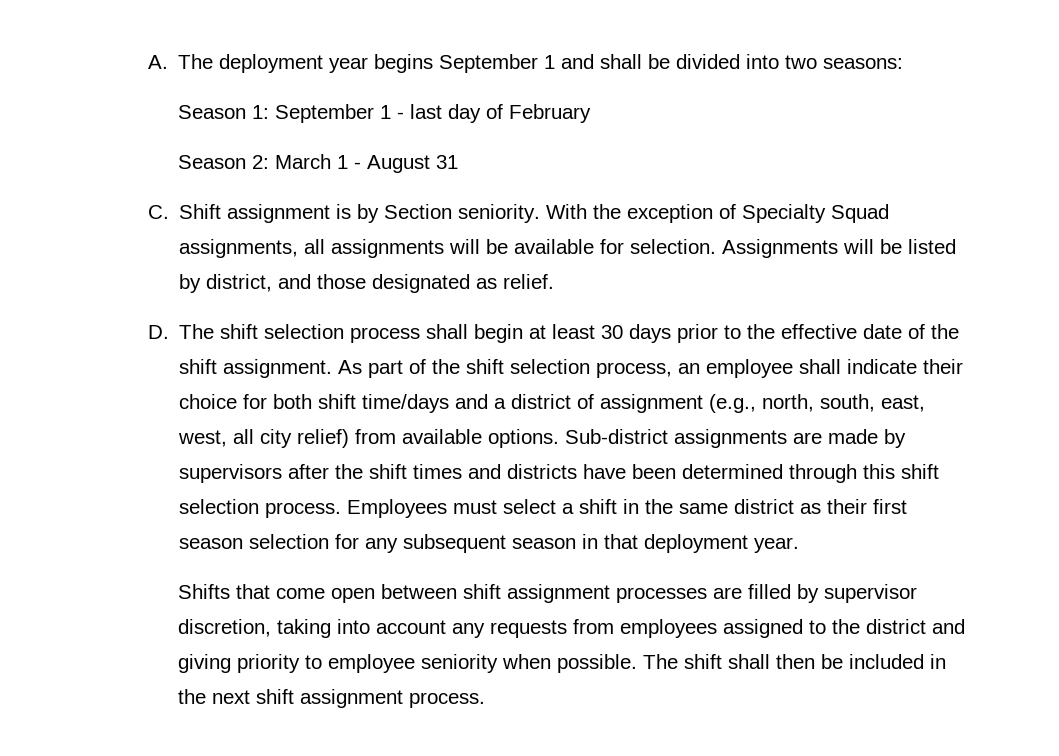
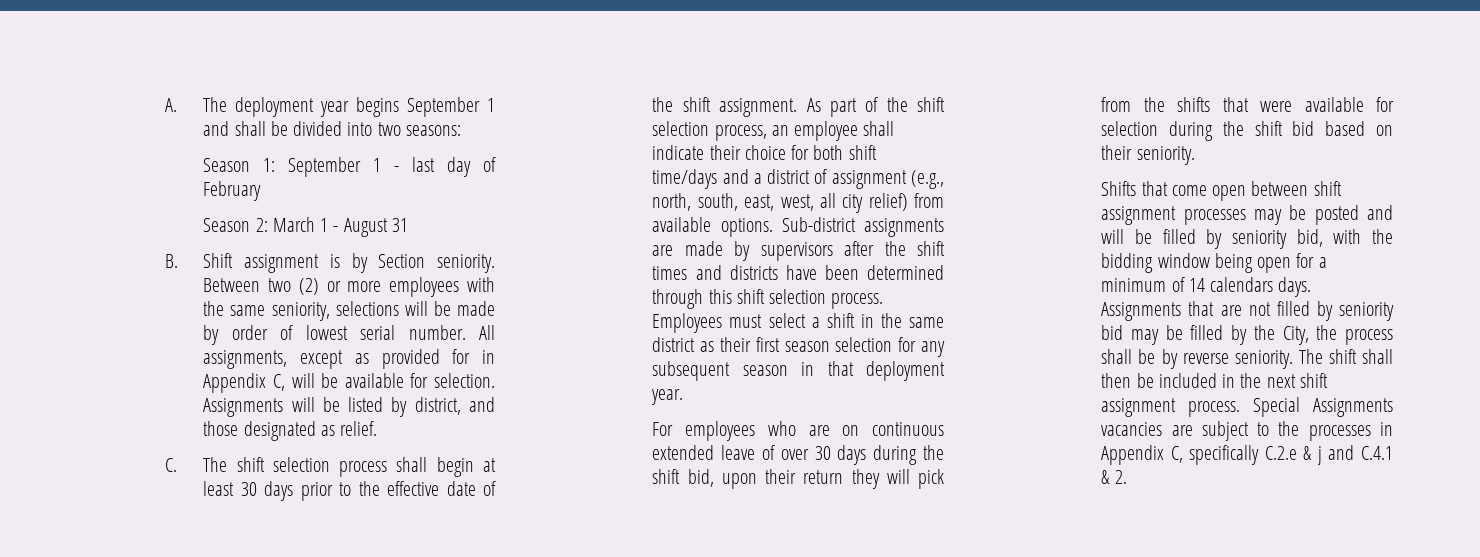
[148,205,170,219] C. -> [164,254,178,268] B.
[546,204,890,223] [179,239,445,258] With the exception of Specialty Squad assignments, all assignments -> [203,277,496,297] [203,301,496,321] [203,325,495,345] [203,349,496,369] [203,373,285,393] Between two (2) or more employees with the same seniority, selections will be made by order of lowest serial number. All assignments, except as provided for in Appendix C,
[148,325,170,339] D. -> [164,458,177,472] C.
(800, 545) none -> [652,421,944,441] [652,445,944,465] [652,469,944,489] [1101,97,1394,112] [1101,121,1393,141] [1101,145,1195,165] // For employees who are on continuous extended leave of over 30 days during the shift bid, upon their return they will pick from the shifts that were available for selection during the shift bid based on their seniority.
[712,584,917,603] [177,619,965,638] [177,654,637,673] are filled by supervisor discretion, taking into account any requests from employees assigned to the district and giving priority to employee seniority when possible. -> [1254,205,1393,225] [1101,229,1393,249] [1101,253,1327,273] [1101,277,1312,297] [1101,301,1394,321] [1101,325,1393,345] [1101,349,1293,369] may be posted and will be filled by seniority bid, with the bidding window being open for a minimum of 14 calendars days. Assignments that are not filled by seniority bid may be filled by the City, the process shall be by reverse seniority.
(485, 700) none -> [1253,397,1393,417] [1101,421,1393,441] [1101,445,1393,465] [1101,470,1127,484] Special Assignments vacancies are subject to the processes in Appendix C, specifically C.2.e & j and C.4.1 & 2.

